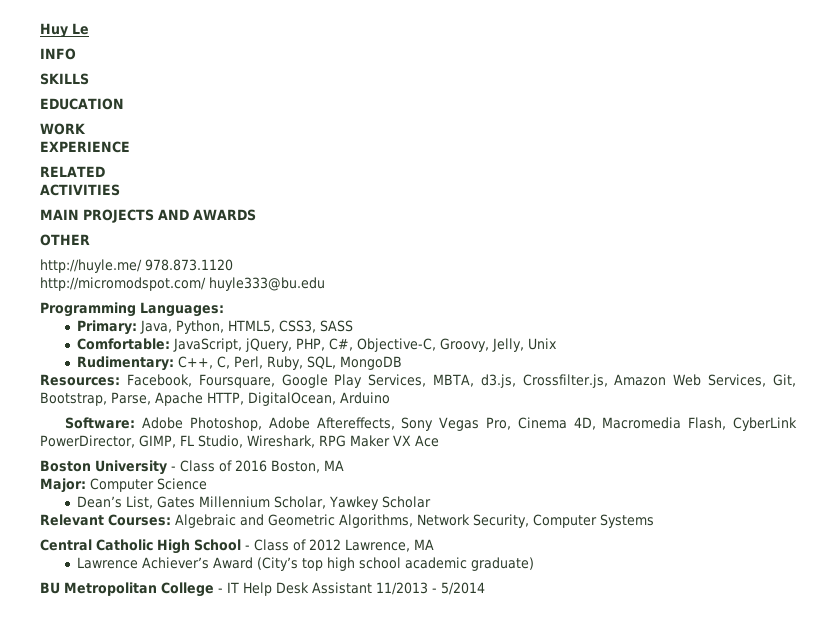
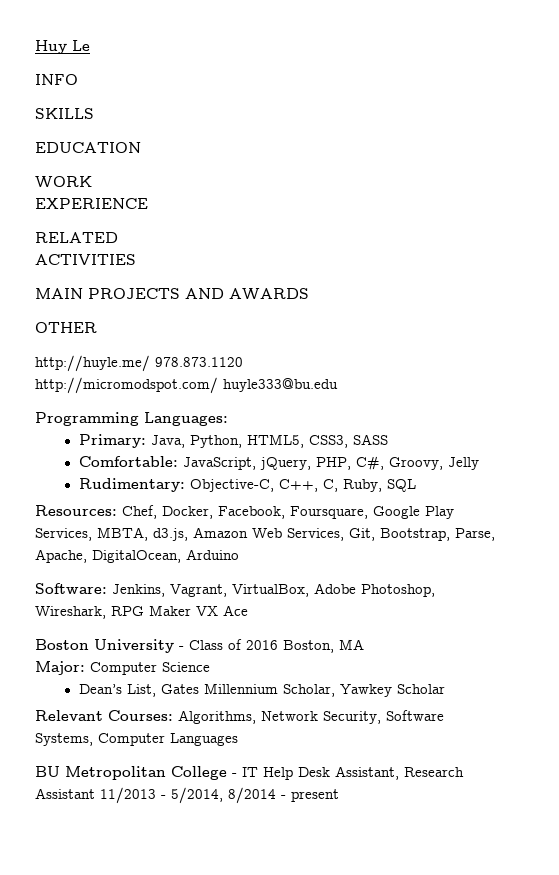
[357,338,558,352] Objective-C, Groovy, Jelly, Unix -> [388,457,479,470] Groovy, Jelly
(175, 363) none -> [189,479,274,492] Objective-C,
[234,356,403,370] Perl, Ruby, SQL, MongoDB -> [342,479,416,492] Ruby, SQL
(120, 380) none -> [122,505,213,519] Chef, Docker,
[522,374,608,388] Crossfilter.js, -> (188, 534) none
[155,392,244,406] Apache HTTP, -> [35,549,87,563] Apache,
[142,417,797,431] [40,435,243,448] Adobe Photoshop, Adobe Aftereffects, Sony Vegas Pro, Cinema 4D, Macromedia Flash, CyberLink PowerDirector, GIMP, FL Studio, -> [112,583,435,597] Jenkins, Vagrant, VirtualBox, Adobe Photoshop,
[175,514,654,528] [40,539,434,554] [77,557,535,571] Algebraic and Geometric Algorithms, Network Security, Computer Systems // Central Catholic High School - Class of 2012 Lawrence, MA // Lawrence Achiever’s Award (City’s top high school academic graduate) -> [178,710,444,724] [35,733,238,746] Algorithms, Network Security, Software Systems, Computer Languages
(309, 588) none -> [335,766,464,780] Assistant, Research
[441,582,485,595] 5/2014 -> [171,787,339,804] 5/2014, 8/2014 - present

